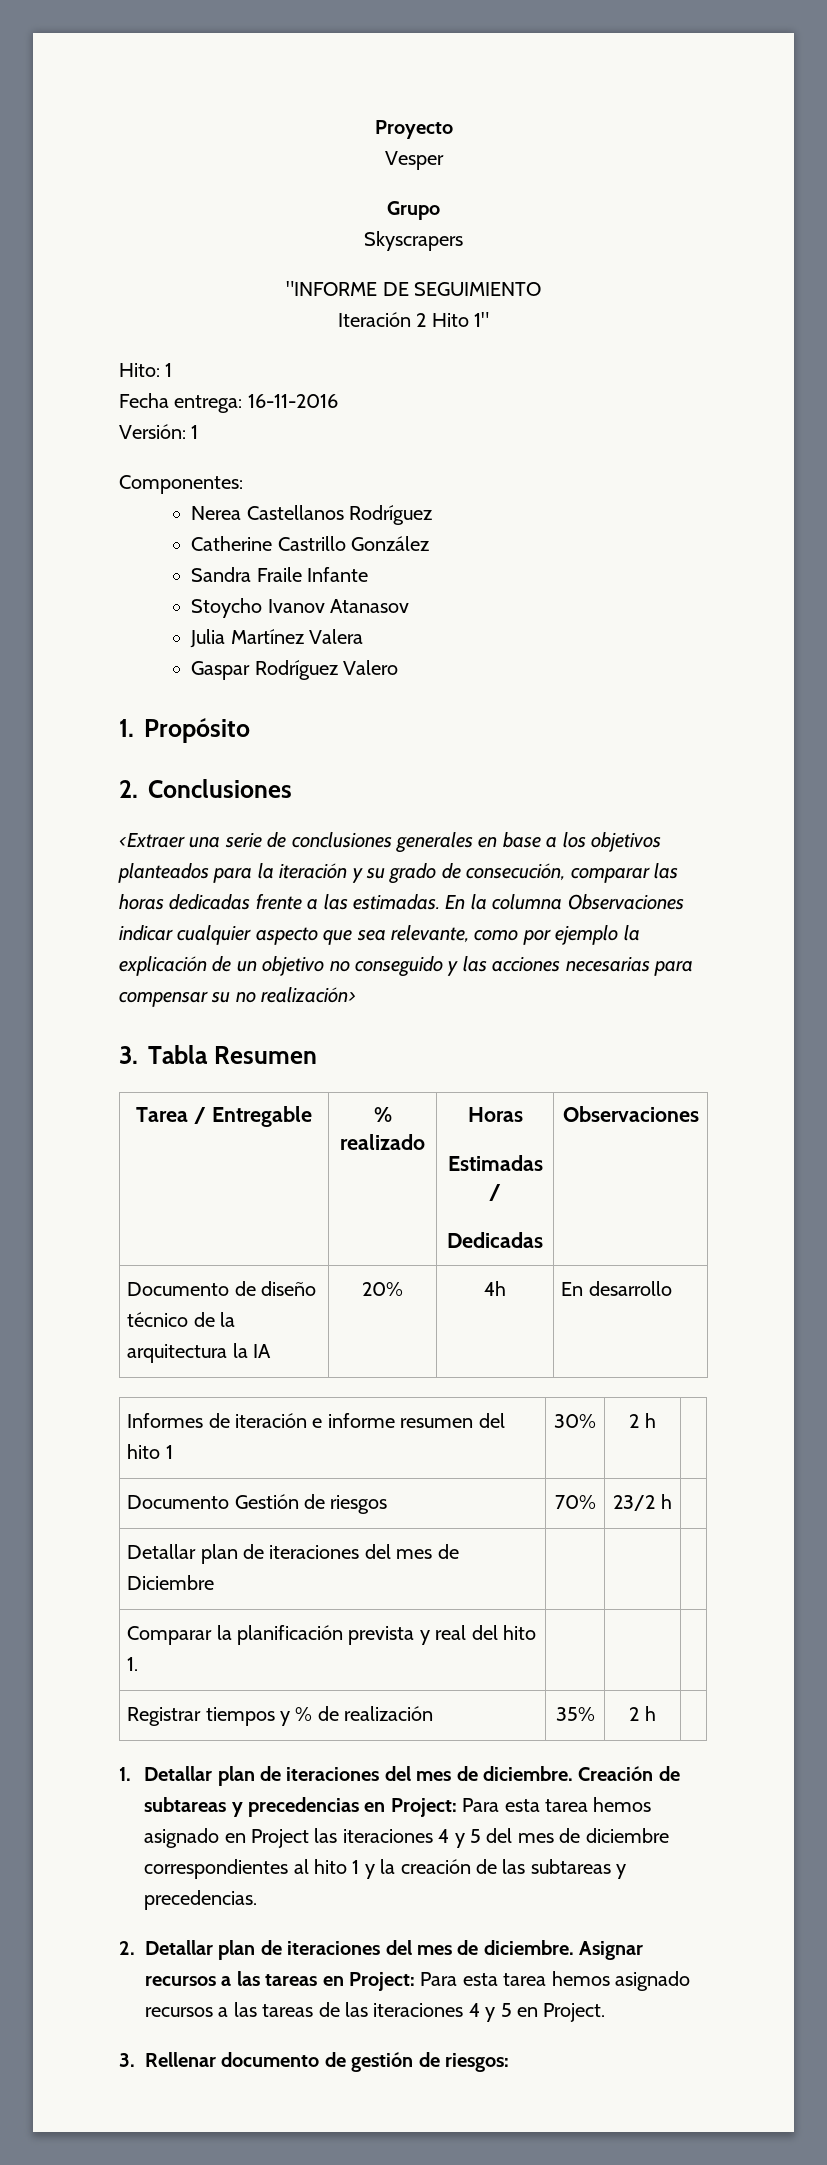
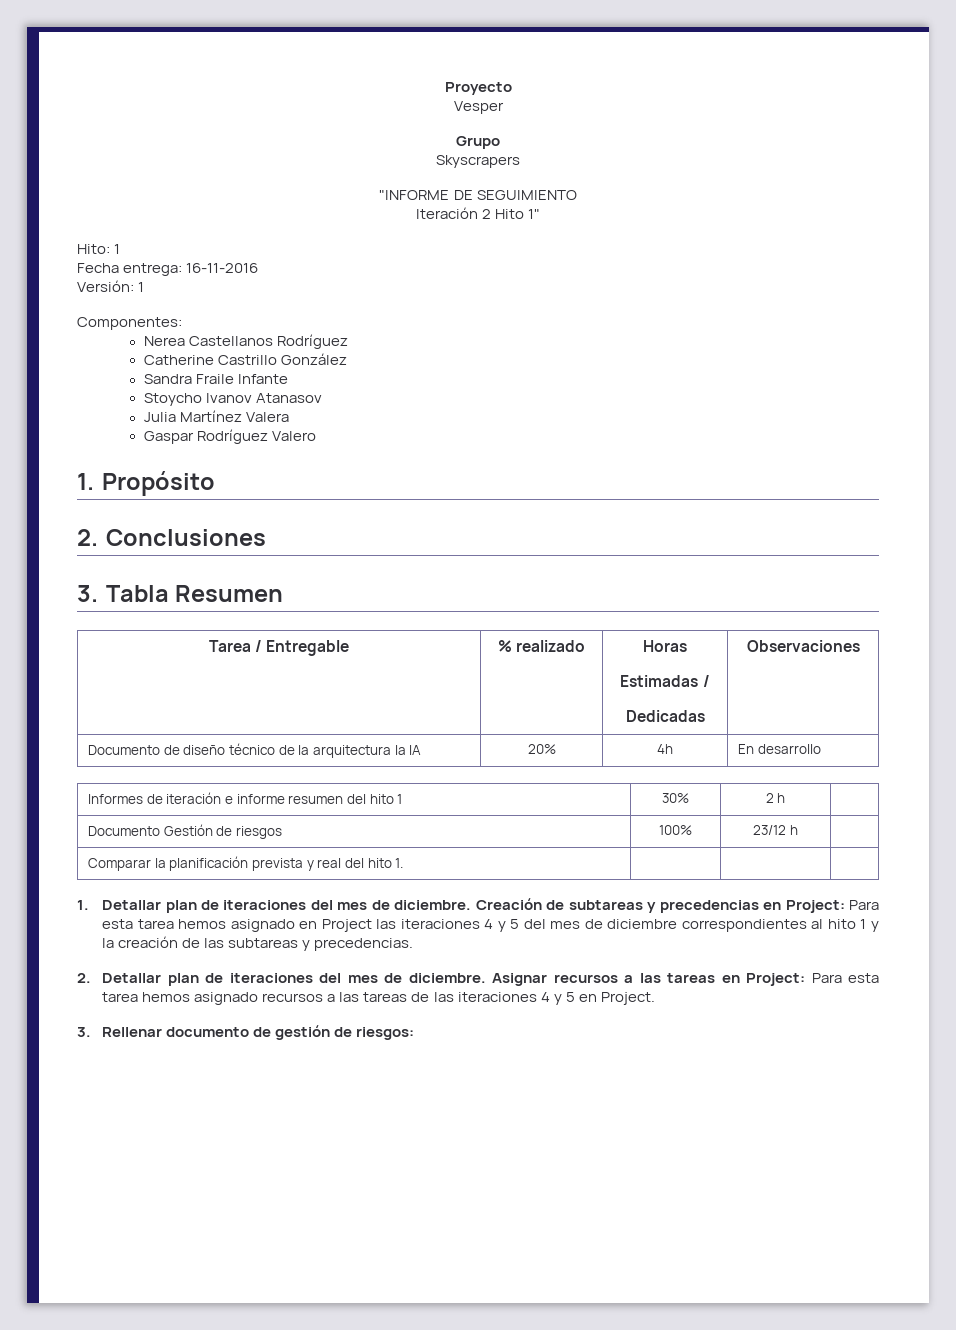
[119,832,661,853] [118,863,678,884] [119,894,684,910] [119,925,640,945] [119,956,693,977] [119,987,357,1007] // <Extraer una serie de conclusiones generales en base a los objetivos planteados para la iteración y su grado de consecución, comparar las horas dedicadas frente a las estimadas. En la columna Observaciones indicar cualquier aspecto que sea relevante, como por ejemplo la explicación de un objetivo no conseguido y las acciones necesarias para compensar su no realización> -> (266, 537) none
[554,1495,596,1509] [613,1494,672,1511] [127,1544,459,1564] [127,1575,215,1590] 70% | 23/2 h | // Detallar plan de iteraciones del mes de Diciembre | | | -> [659,825,692,835] [753,825,798,835] 100% | 23/12 h |
[127,1706,434,1726] [555,1707,595,1721] [629,1706,656,1721] // Registrar tiempos y % de realización | 35% | 2 h | -> (404, 863) none

